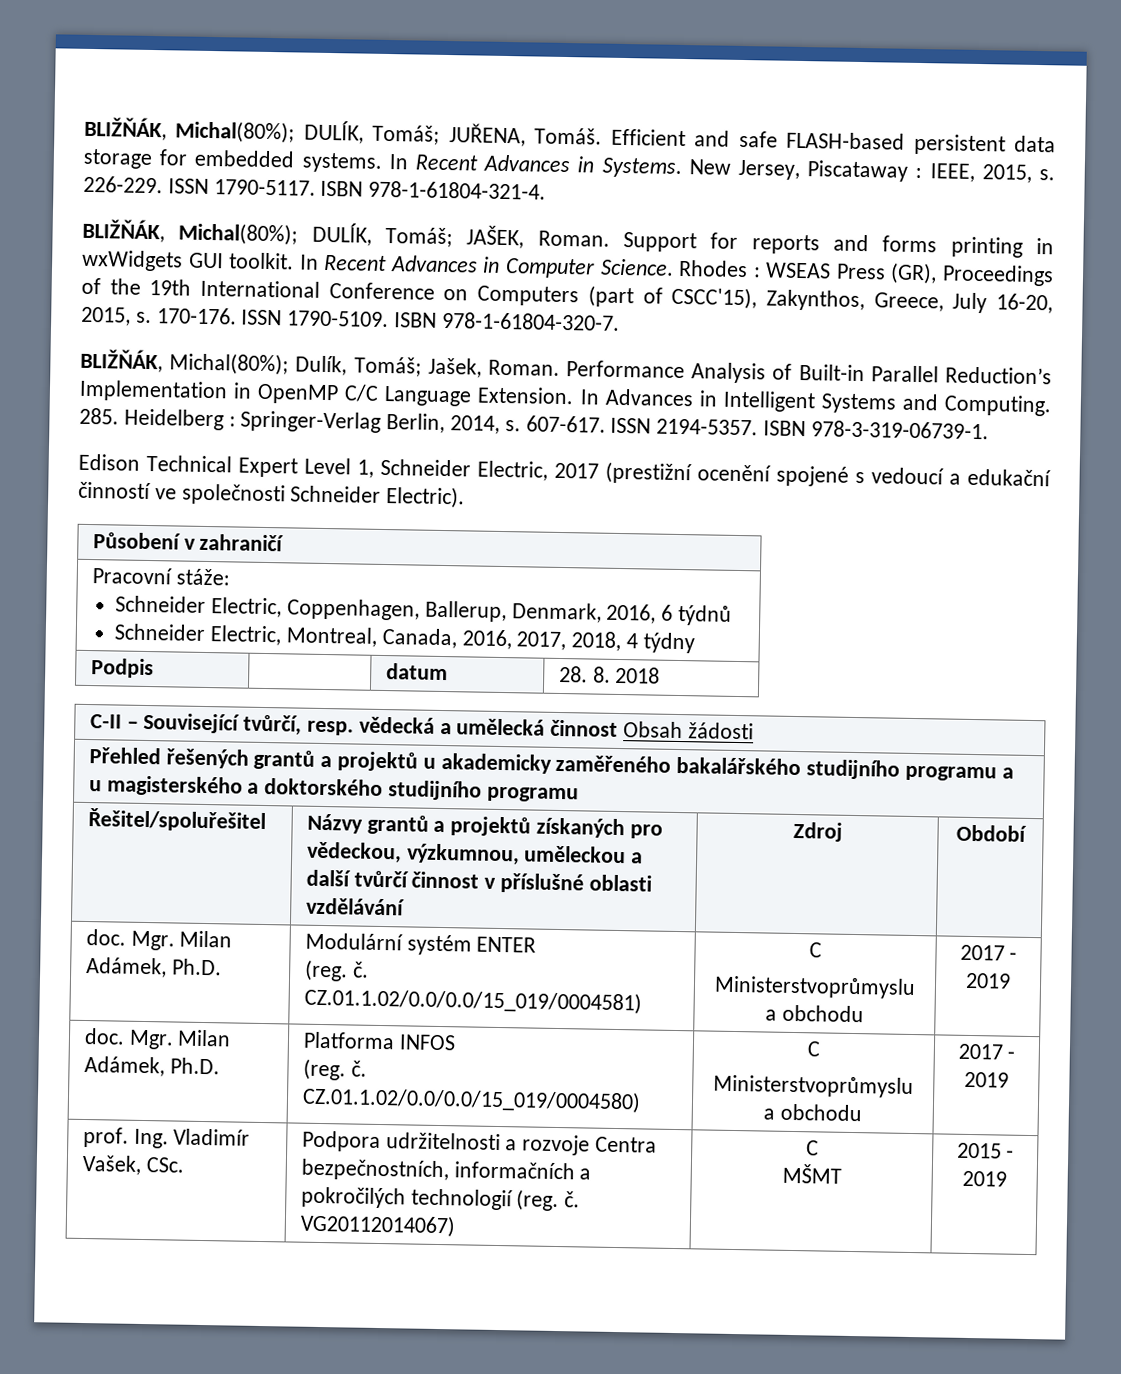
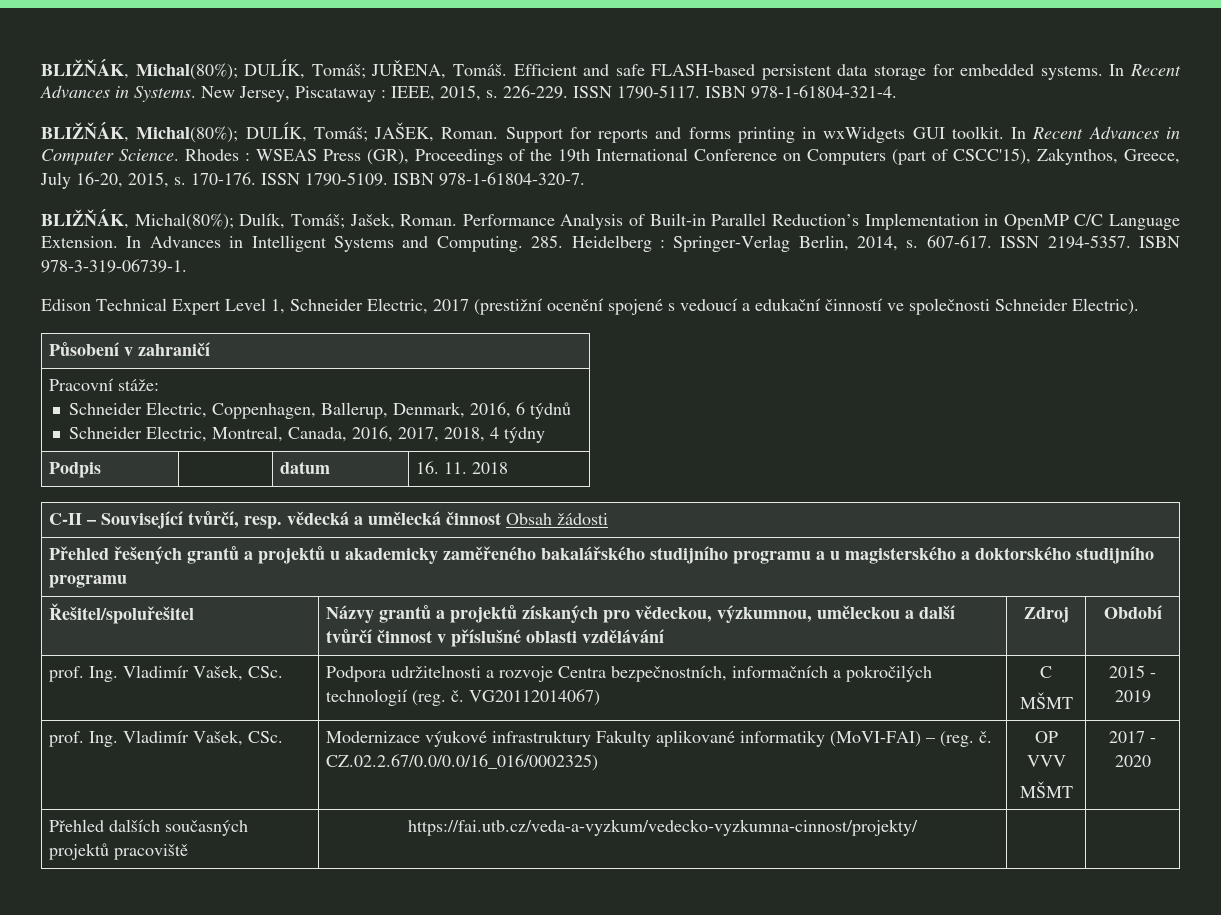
[558,665,611,683] 28. 8. -> [416,461,468,474] 16. 11.
[85,928,233,951] [85,956,222,978] [304,932,537,956] [303,959,369,982] [303,987,642,1015] [809,942,822,958] [714,975,916,1000] [765,1004,864,1023] [959,944,1018,961] [965,972,1011,989] [83,1027,232,1050] [83,1055,220,1077] [302,1031,456,1051] [302,1058,367,1081] [301,1086,641,1114] [807,1041,821,1057] [713,1074,914,1099] [763,1103,862,1122] [957,1043,1016,1060] [964,1071,1009,1088] // doc. Mgr. Milan Adámek, Ph.D. | Modulární systém ENTER // (reg. č. CZ.01.1.02/0.0/0.0/15_019/0004581) | C // Ministerstvoprůmyslu a obchodu | 2017 - 2019 // doc. Mgr. Milan Adámek, Ph.D. | Platforma INFOS // (reg. č. CZ.01.1.02/0.0/0.0/15_019/0004580) | C // Ministerstvoprůmyslu a obchodu | 2017 - 2019 -> (1162, 612) none
(1007, 1178) none -> [49,730,284,747] [326,730,993,747] [326,754,599,771] [1034,731,1058,743] [1026,755,1066,767] [1019,781,1073,798] [1109,731,1156,743] [1114,755,1151,767] [49,819,249,836] [49,843,189,860] [408,819,918,836] // prof. Ing. Vladimír Vašek, CSc. | Modernizace výukové infrastruktury Fakulty aplikované informatiky (MoVI-FAI) – (reg. č. CZ.02.2.67/0.0/0.0/16_016/0002325) | OP VVV // MŠMT | 2017 - 2020 // Přehled dalších současných projektů pracoviště | https://fai.utb.cz/veda-a-vyzkum/vedecko-vyzkumna-cinnost/projekty/ | |

